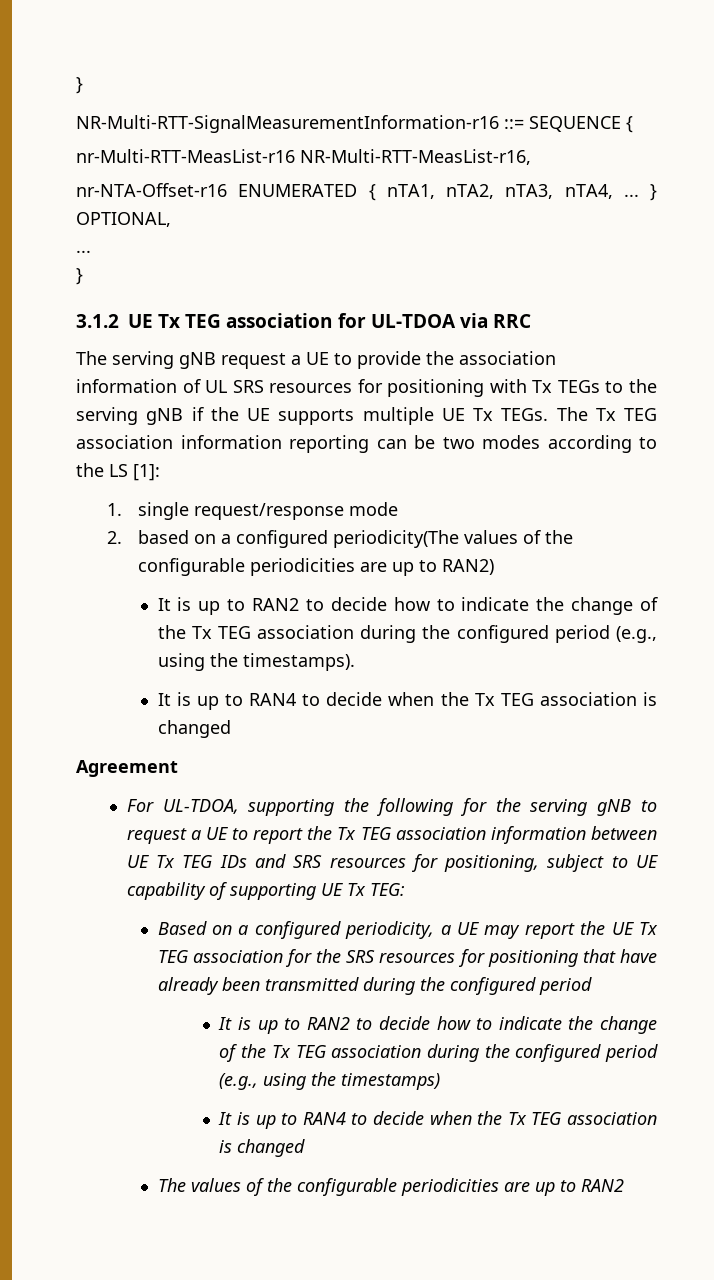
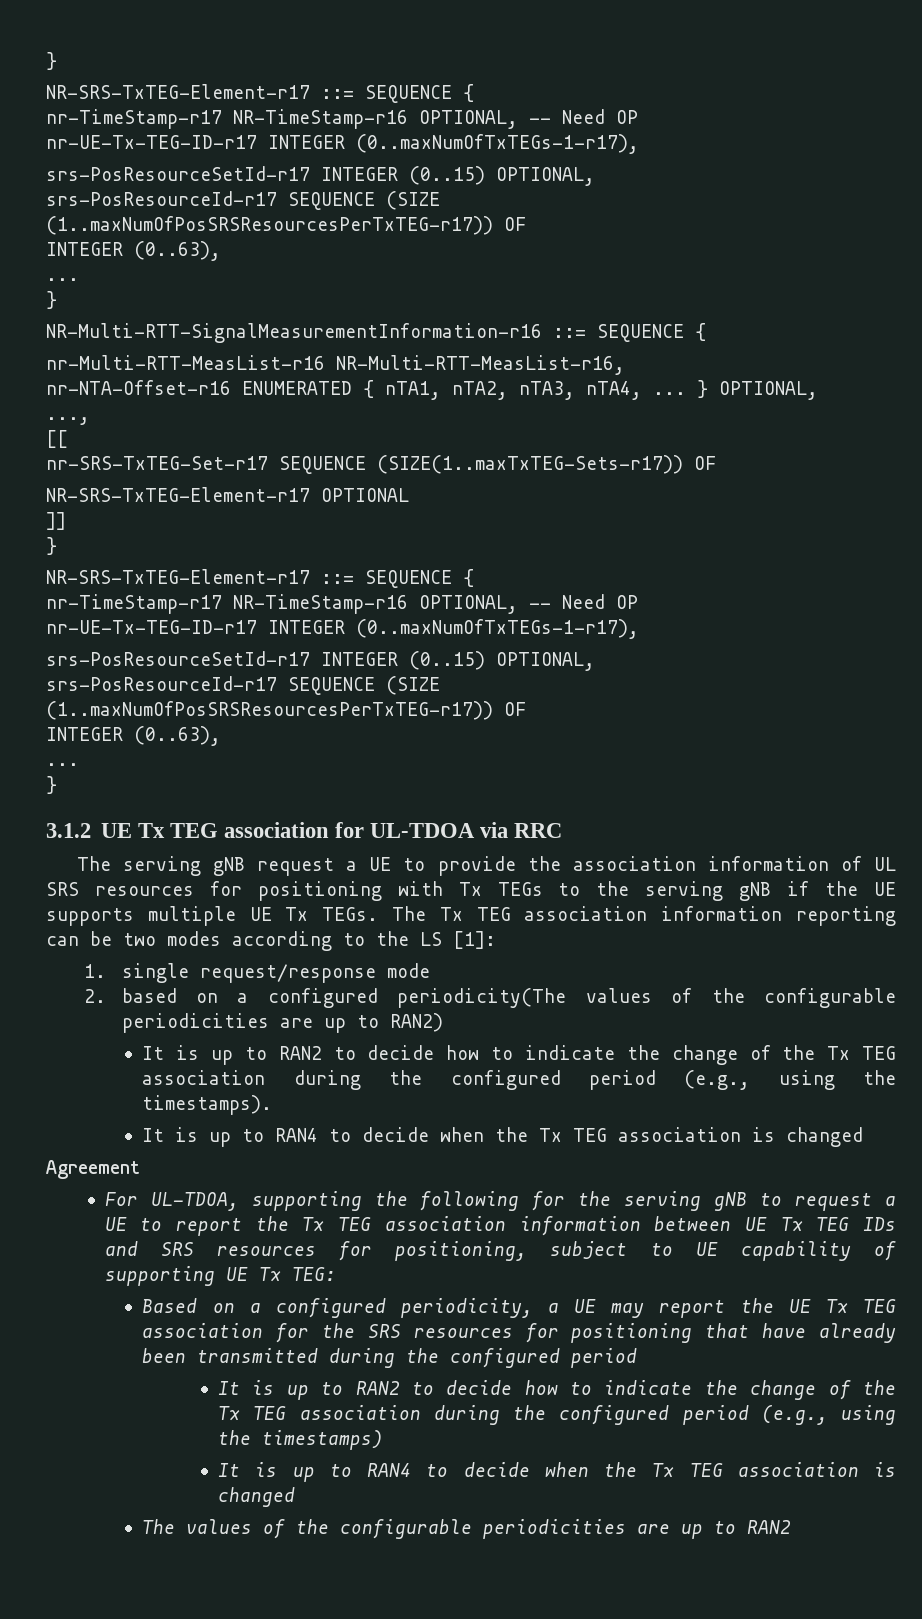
[76,77,83,94] } -> [46,52,57,70] [46,84,474,103] [46,109,638,129] [46,134,639,154] [46,166,595,186] [46,191,440,210] [46,216,526,235] [46,241,221,261] [46,278,79,281] [46,291,57,309] } // NR-SRS-TxTEG-Element-r17 ::= SEQUENCE { // nr-TimeStamp-r17 NR-TimeStamp-r16 OPTIONAL, -- Need OP // nr-UE-Tx-TEG-ID-r17 INTEGER (0..maxNumOfTxTEGs-1-r17), // srs-PosResourceSetId-r17 INTEGER (0..15) OPTIONAL, // srs-PosResourceId-r17 SEQUENCE (SIZE (1..maxNumOfPosSRSResourcesPerTxTEG-r17)) OF // INTEGER (0..63), // ... // }
(171, 219) none -> [46,417,90,425] [46,430,68,448] [46,455,716,474] [46,487,409,502] [46,512,66,530] [46,537,57,555] [46,569,474,588] [46,594,638,614] [46,619,639,639] [46,651,595,671] [46,676,440,695] [46,701,526,720] [46,726,221,746] // ..., // [[ // nr-SRS-TxTEG-Set-r17 SEQUENCE (SIZE(1..maxTxTEG-Sets-r17)) OF // NR-SRS-TxTEG-Element-r17 OPTIONAL // ]] // } // NR-SRS-TxTEG-Element-r17 ::= SEQUENCE { // nr-TimeStamp-r17 NR-TimeStamp-r16 OPTIONAL, -- Need OP // nr-UE-Tx-TEG-ID-r17 INTEGER (0..maxNumOfTxTEGs-1-r17), // srs-PosResourceSetId-r17 INTEGER (0..15) OPTIONAL, // srs-PosResourceId-r17 SEQUENCE (SIZE (1..maxNumOfPosSRSResourcesPerTxTEG-r17)) OF // INTEGER (0..63),

